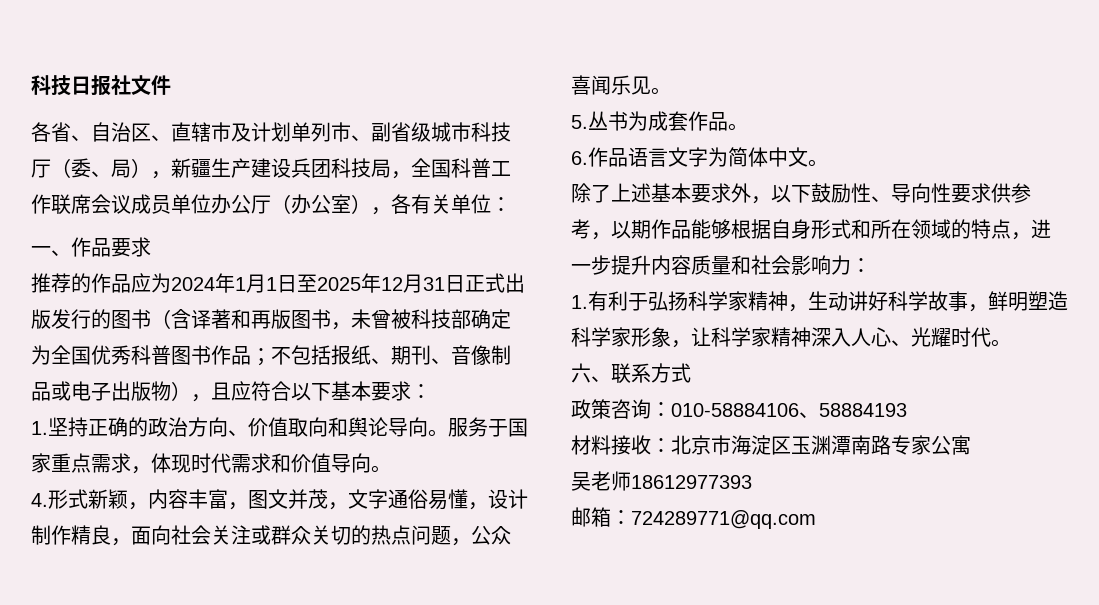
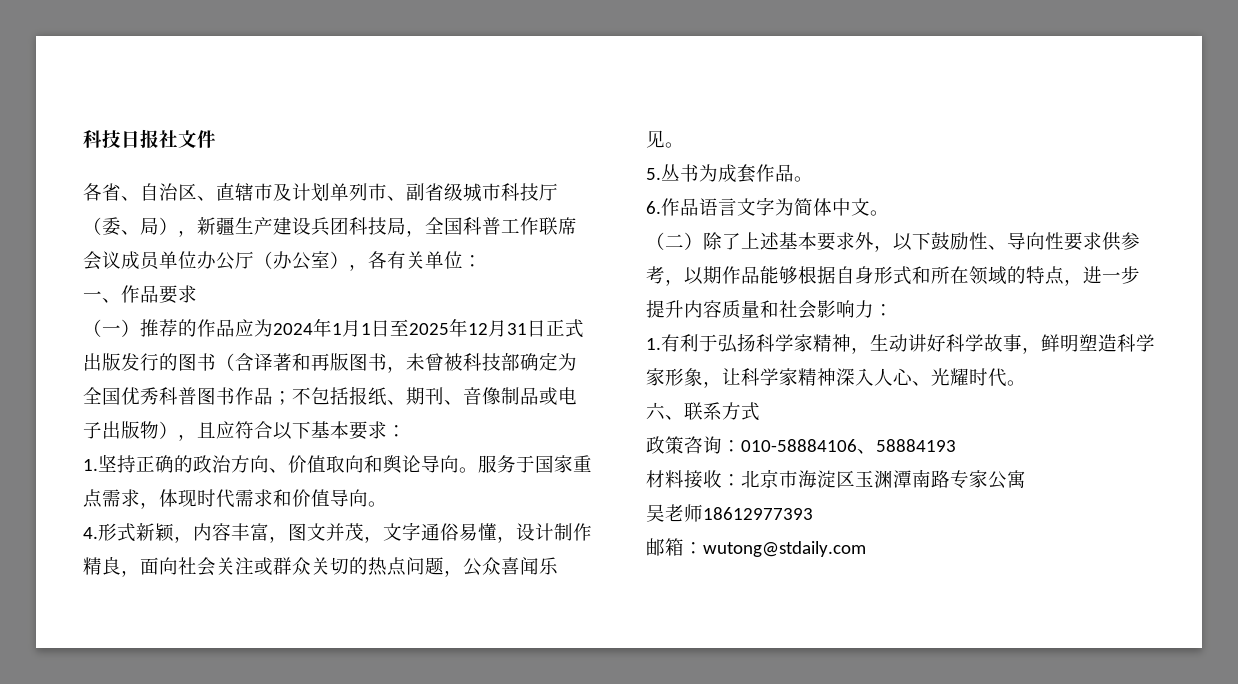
(151, 247) none -> [83,319,140,337] （一）
(828, 163) none -> [646,232,703,250] （二）
[631,510,816,529] 724289771@qq.com -> [703,541,866,557] wutong@stdaily.com

